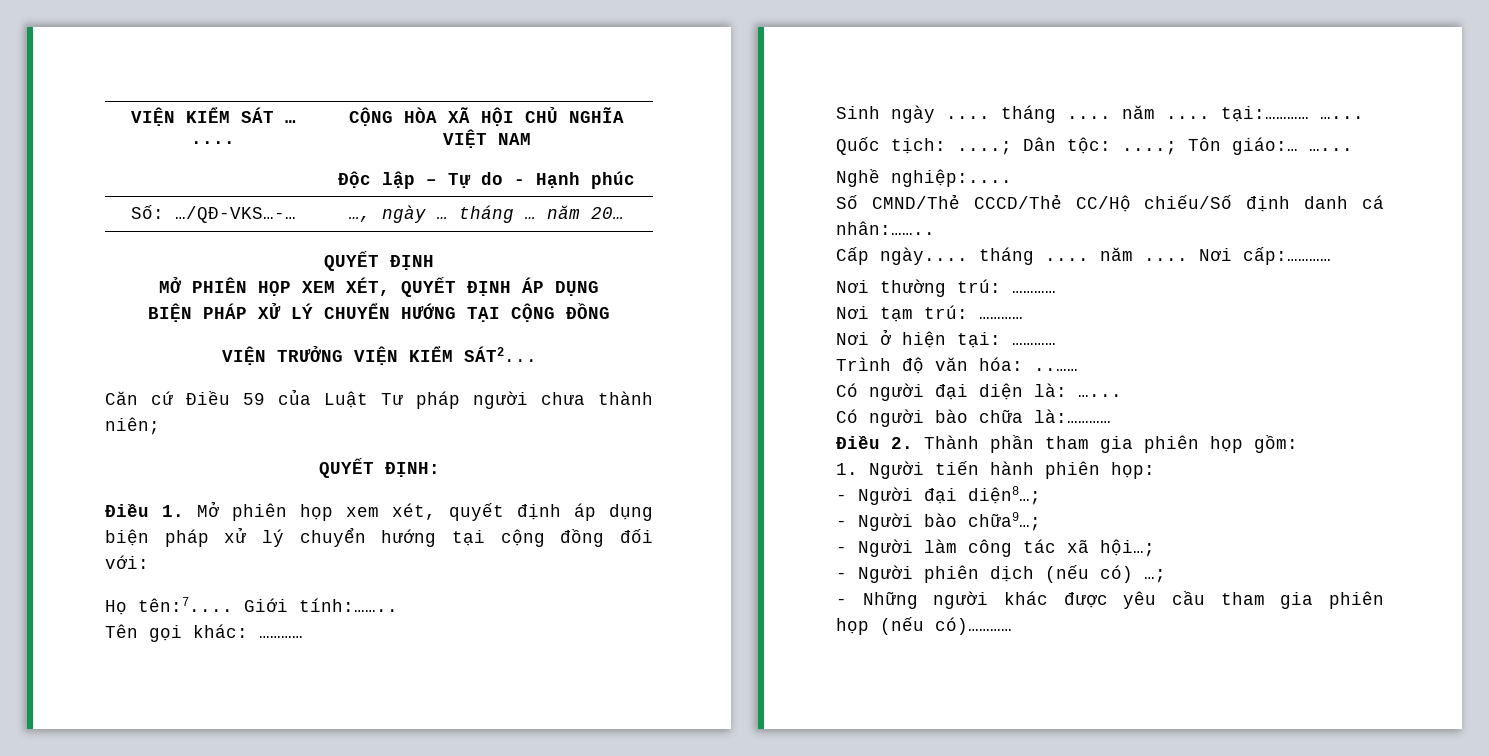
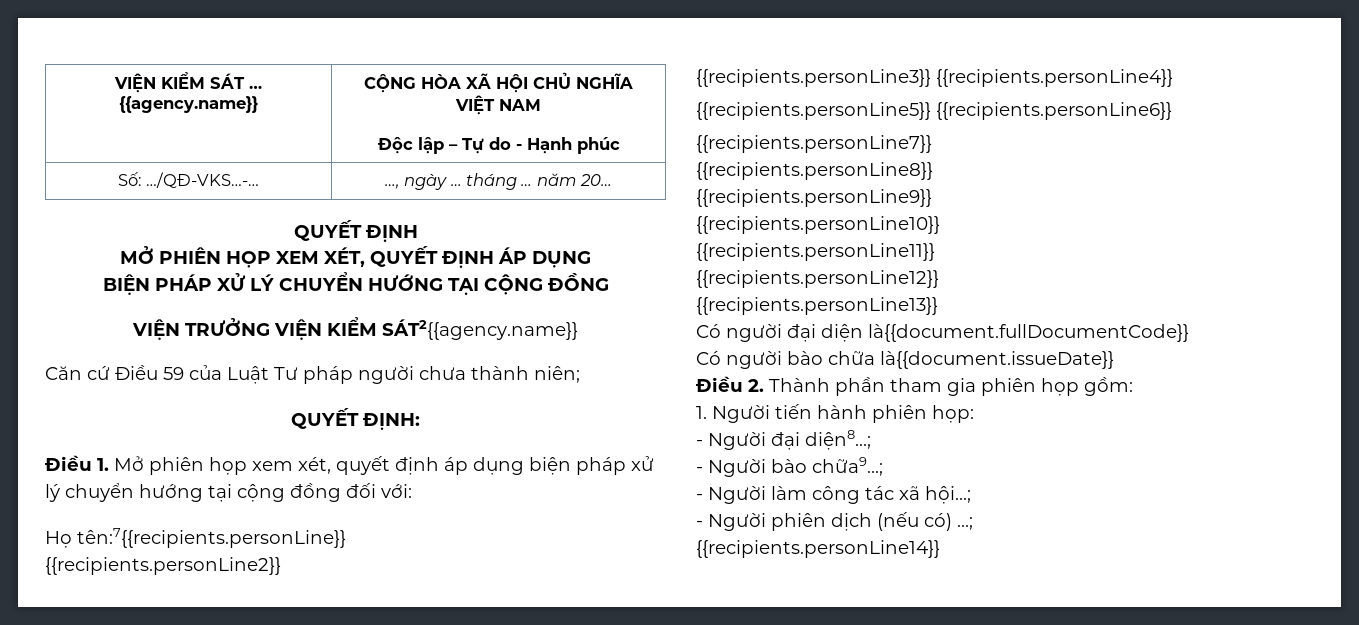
[191,141,235,144] .... -> [119,96,258,113] {{agency.name}}
[463,346,537,362] SÁT2... -> [382,319,578,340] SÁT2{{agency.name}}
[138,597,398,612] [105,624,303,642] [836,105,1364,123] [836,137,1353,155] [836,169,1012,187] [836,194,1384,212] [836,221,935,235] [836,247,1331,265] [836,279,1056,297] [836,305,1023,322] [836,329,1056,348] [836,357,1078,374] tên:7.... Giới tính:…….. // Tên gọi khác: ………… // Sinh ngày .... tháng .... năm .... tại:………… …... // Quốc tịch: ....; Dân tộc: ....; Tôn giáo:… …... // Nghề nghiệp:.... // Số CMND/Thẻ CCCD/Thẻ CC/Hộ chiếu/Số định danh cá nhân:…….. // Cấp ngày.... tháng .... năm .... Nơi cấp:………… // Nơi thường trú: ………… // Nơi tạm trú: ………… // Nơi ở hiện tại: ………… // Trình độ văn hóa: ..…… -> [77,528,346,548] [45,557,281,575] [696,69,1173,87] [696,102,1172,120] [696,135,932,153] [696,162,933,180] [696,189,932,207] [696,216,940,234] [696,243,935,261] [696,270,939,288] [696,297,938,315] tên:7{{recipients.personLine}} // {{recipients.personLine2}} // {{recipients.personLine3}} {{recipients.personLine4}} // {{recipients.personLine5}} {{recipients.personLine6}} // {{recipients.personLine7}} // {{recipients.personLine8}} // {{recipients.personLine9}} // {{recipients.personLine10}} // {{recipients.personLine11}} // {{recipients.personLine12}} // {{recipients.personLine13}}
[1034,383,1122,397] là: …... -> [868,324,1189,342] là{{document.fullDocumentCode}}
[1034,409,1111,423] là:………… -> [880,351,1114,369] là{{document.issueDate}}
[836,591,1384,609] [836,617,1012,635] - Những người khác được yêu cầu tham gia phiên họp (nếu có)………… -> [696,540,940,558] {{recipients.personLine14}}

